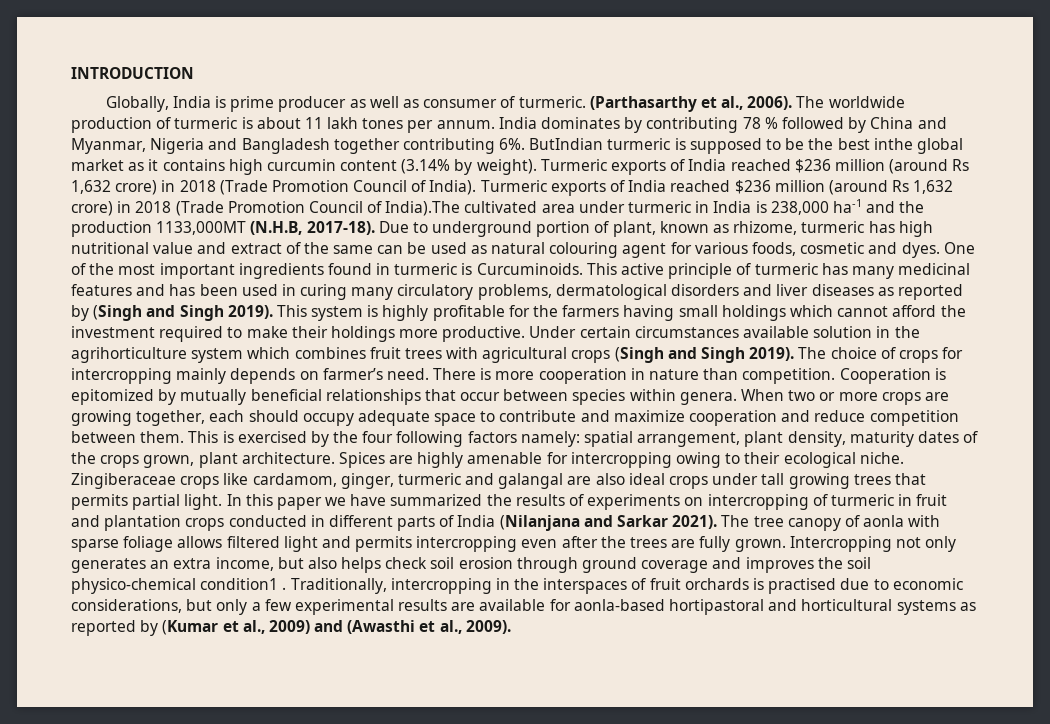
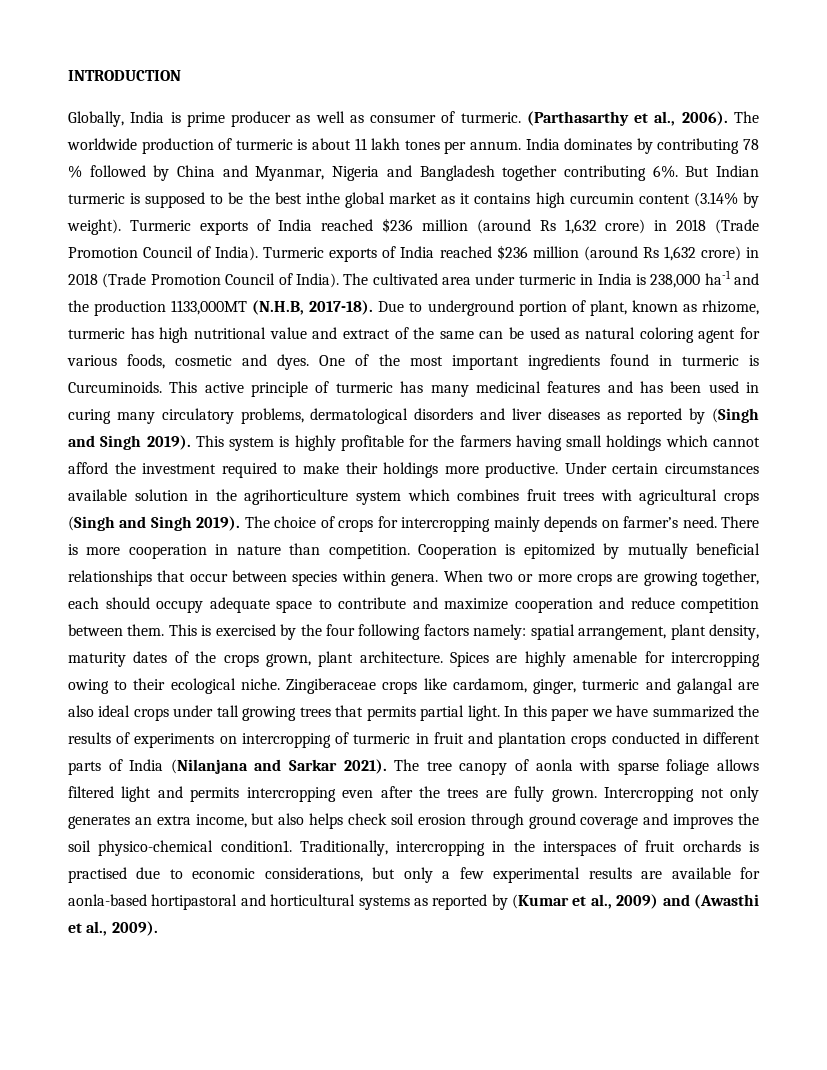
[529,138,604,150] ButIndian -> [685,165,760,177] But Indian
[385,201,461,216] India).The -> [295,273,369,288] India). The
[549,242,619,258] colouring -> [639,327,694,343] coloring
[200,578,287,590] condition1 . -> [220,840,292,852] condition1.

